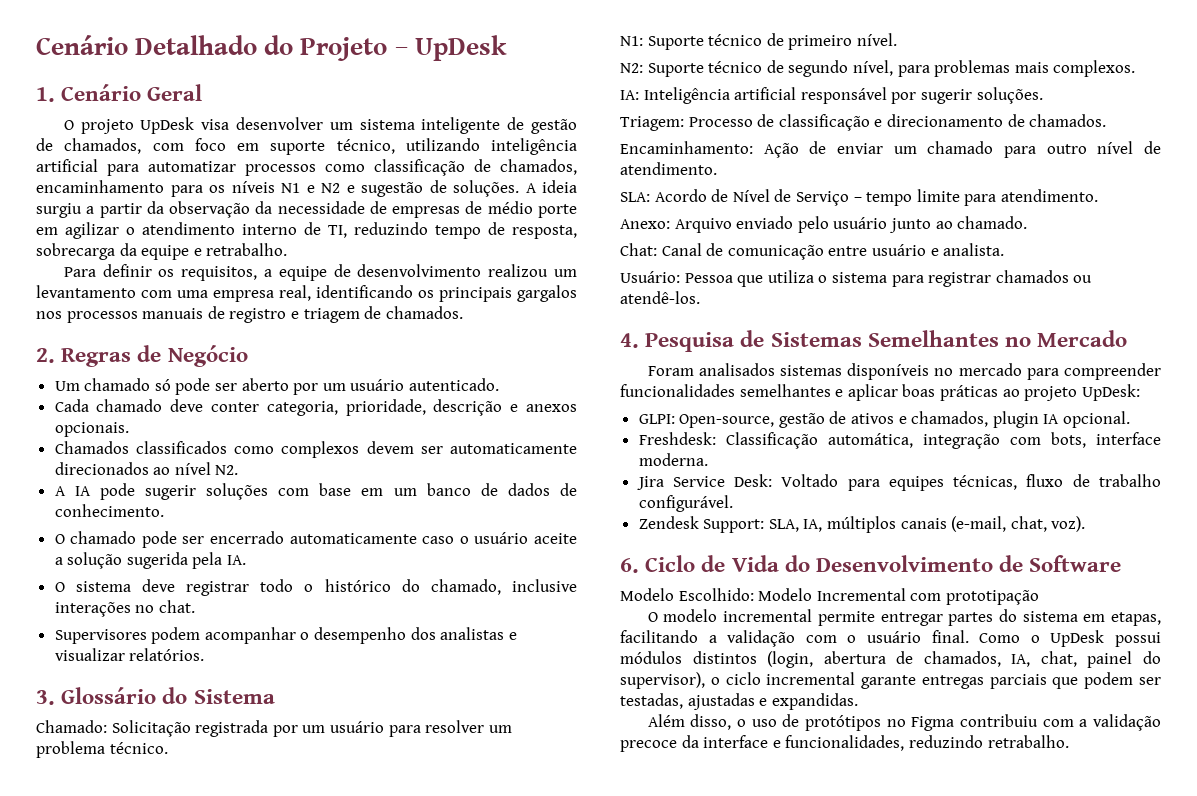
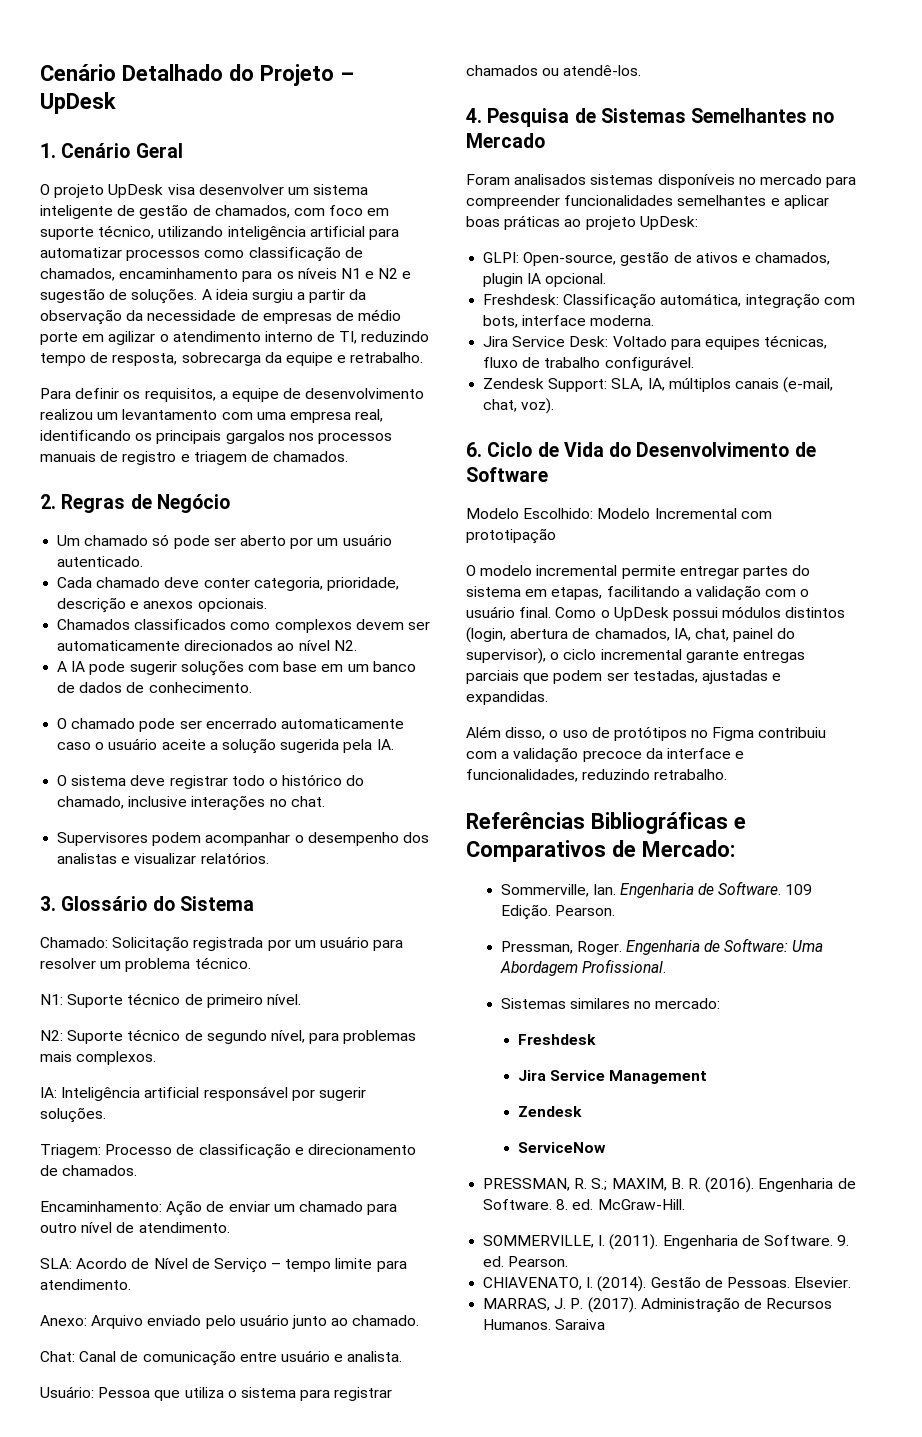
(1069, 741) none -> [466,812,746,834] [466,840,735,862] [500,881,813,898] [500,904,615,920] [500,938,824,955] [499,959,666,976] [500,998,721,1009] [518,1034,597,1045] [518,1070,708,1084] [518,1106,583,1117] [518,1142,607,1153] [483,1177,856,1193] [483,1199,685,1210] [483,1234,850,1250] [483,1256,569,1267] [483,1276,852,1292] [483,1297,833,1313] [483,1319,606,1330] // Referências Bibliográficas e Comparativos de Mercado: // Sommerville, Ian. Engenharia de Software. 109 Edição. Pearson. // Pressman, Roger. Engenharia de Software: Uma Abordagem Profissional. // Sistemas similares no mercado: // Freshdesk // Jira Service Management // Zendesk // ServiceNow // PRESSMAN, R. S.; MAXIM, B. R. (2016). Engenharia de Software. 8. ed. McGraw-Hill. // SOMMERVILLE, I. (2011). Engenharia de Software. 9. ed. Pearson. // CHIAVENATO, I. (2014). Gestão de Pessoas. Elsevier. // MARRAS, J. P. (2017). Administração de Recursos Humanos. Saraiva

